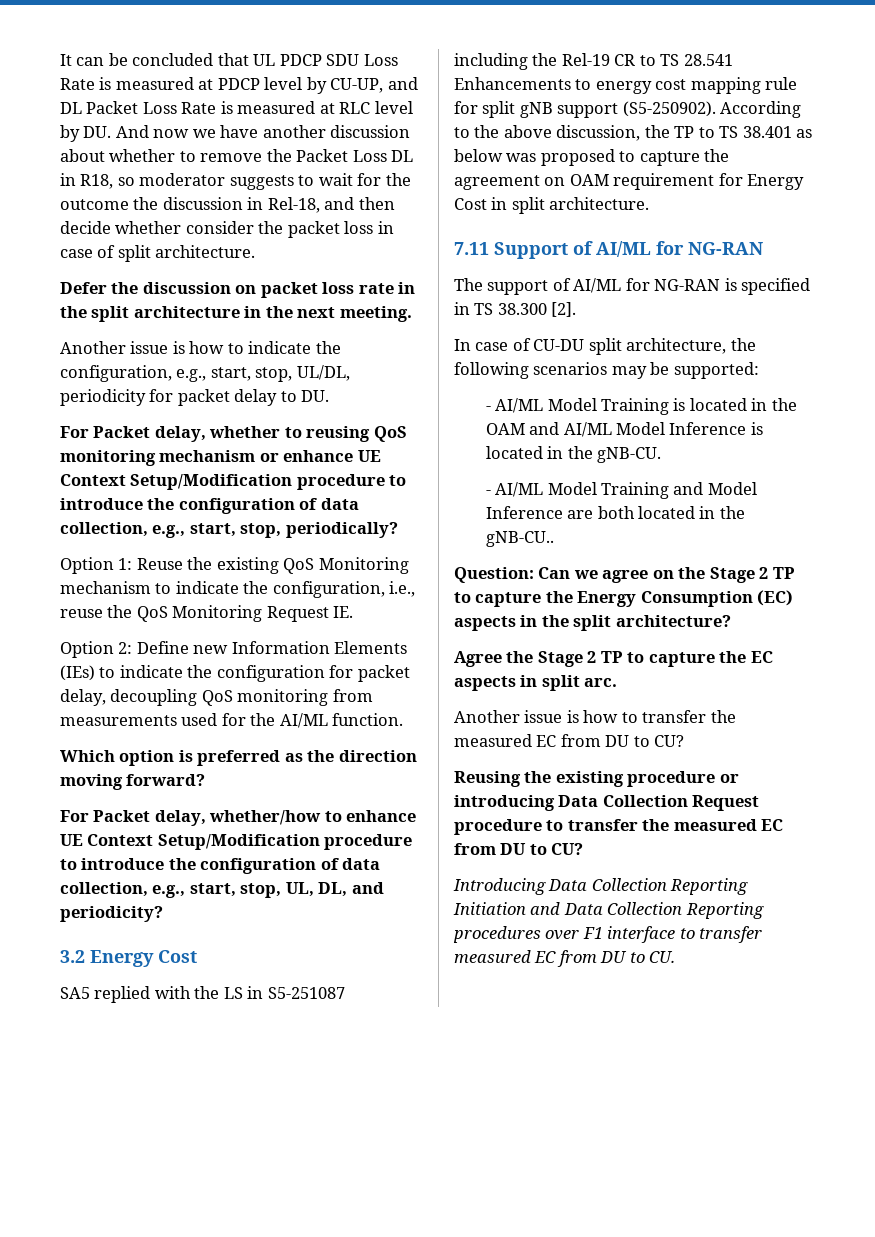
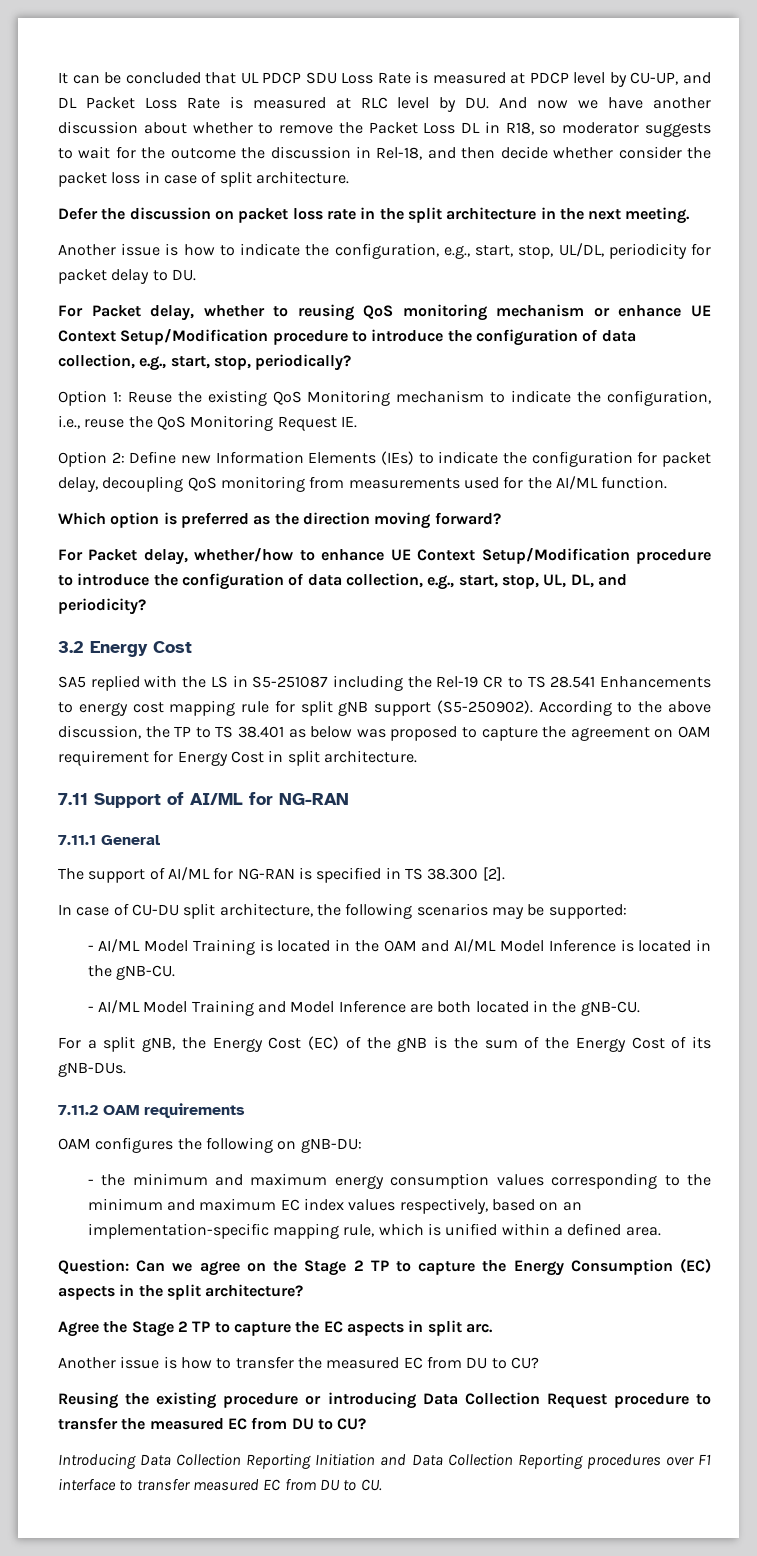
(763, 248) none -> [58,835,160,845] // 7.11.1 General
[485,531,554,547] gNB-CU.. -> [580,1001,640,1016] [58,1036,711,1052] [58,1062,126,1077] [58,1103,245,1118] [58,1137,362,1153] [87,1173,711,1189] [87,1198,582,1214] [87,1223,661,1239] gNB-CU. // For a split gNB, the Energy Cost (EC) of the gNB is the sum of the Energy Cost of its gNB-DUs. // 7.11.2 OAM requirements // OAM configures the following on gNB-DU: // - the minimum and maximum energy consumption values corresponding to the minimum and maximum EC index values respectively, based on an implementation-specific mapping rule, which is unified within a defined area.

